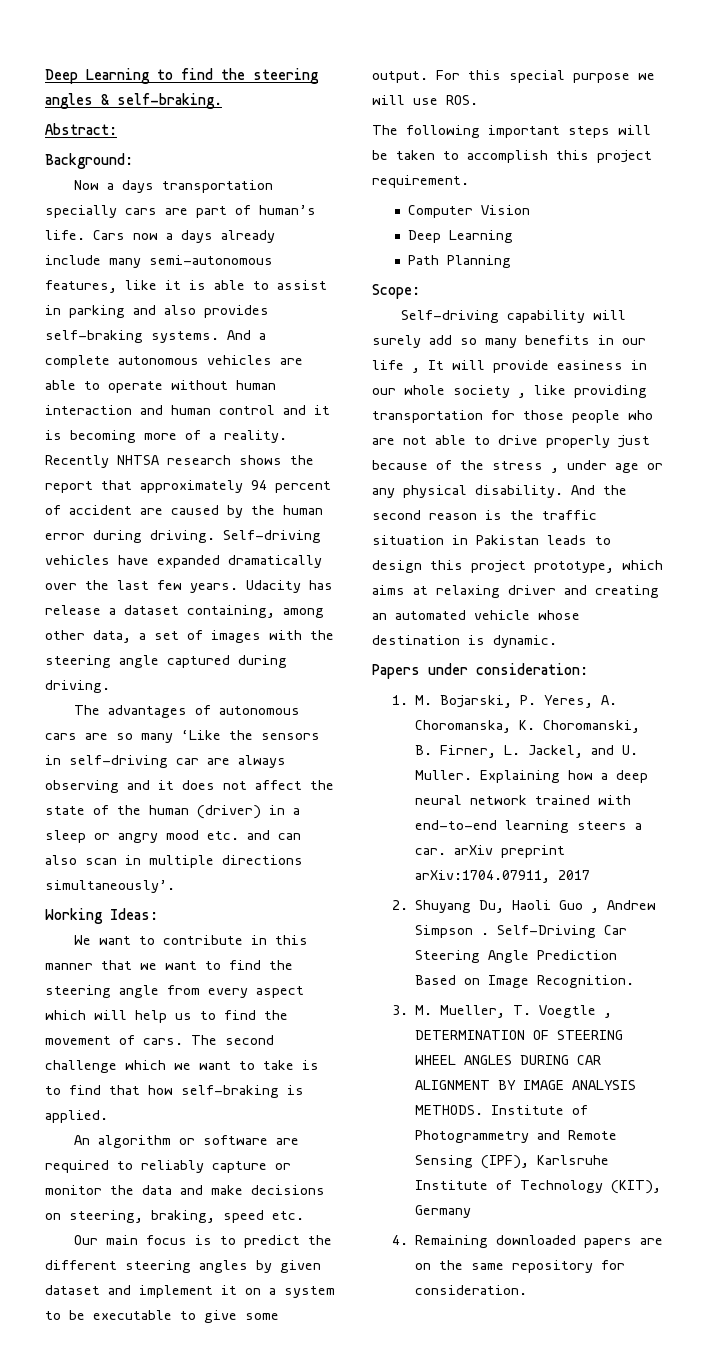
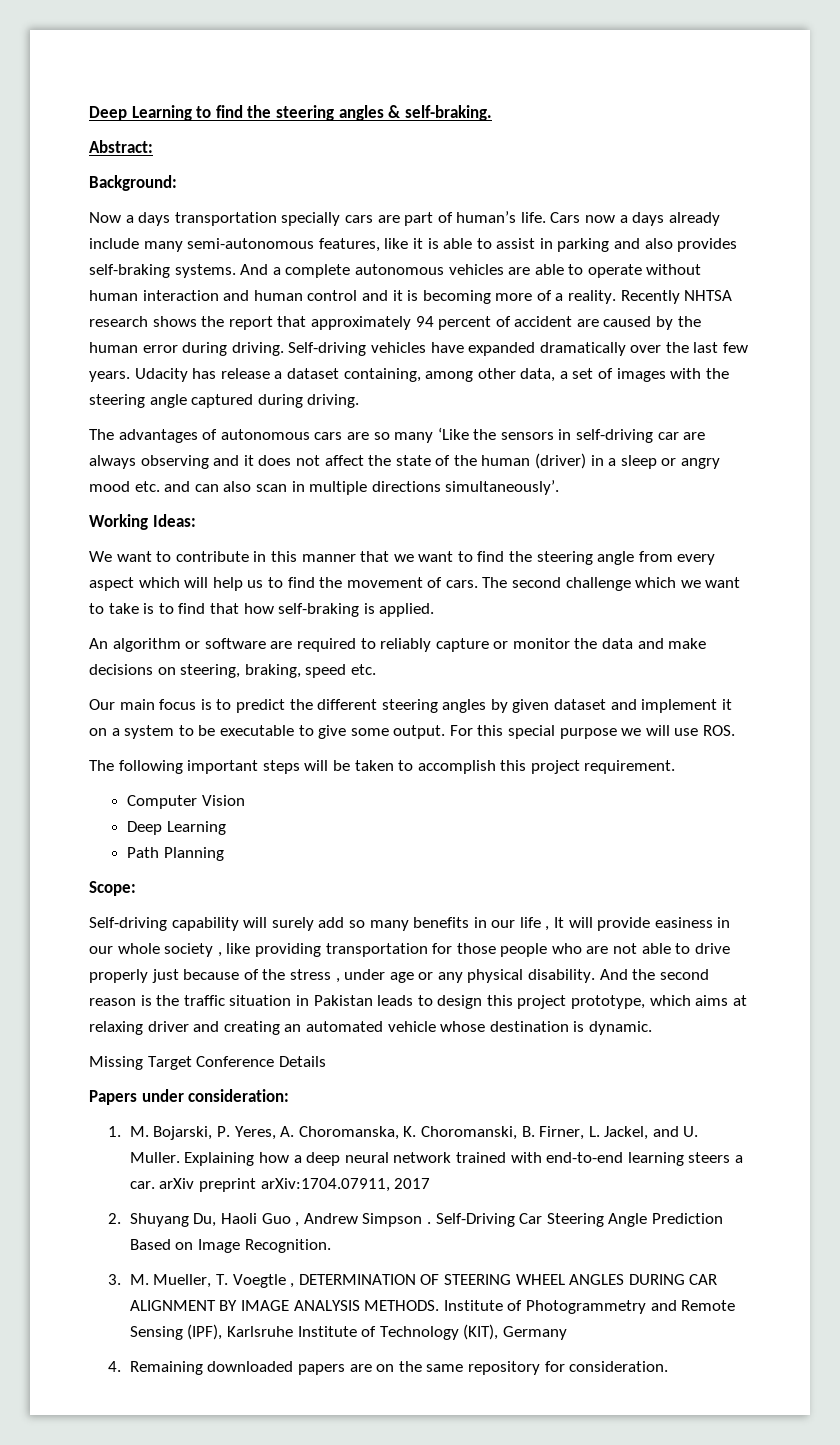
(557, 641) none -> [89,1056,326,1070] // Missing Target Conference Details

